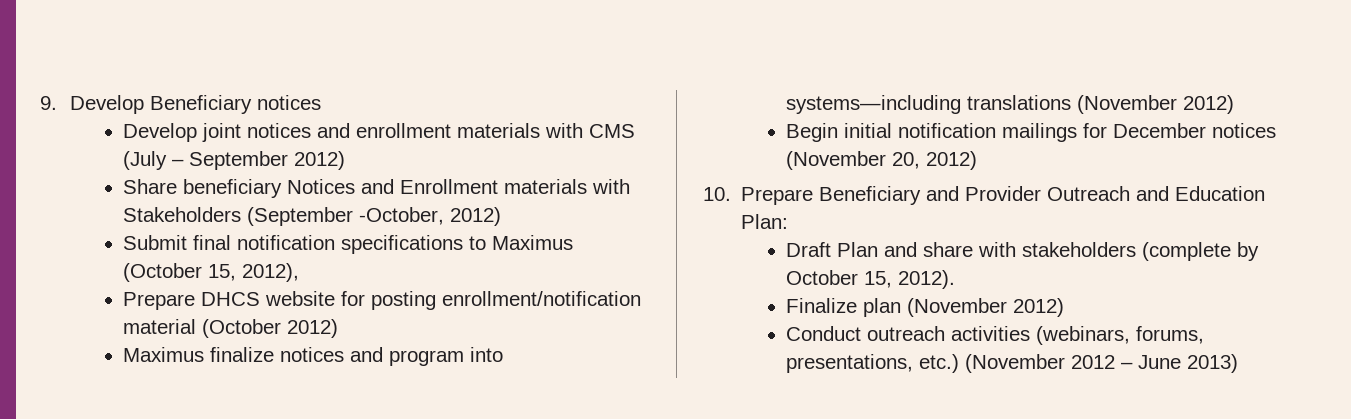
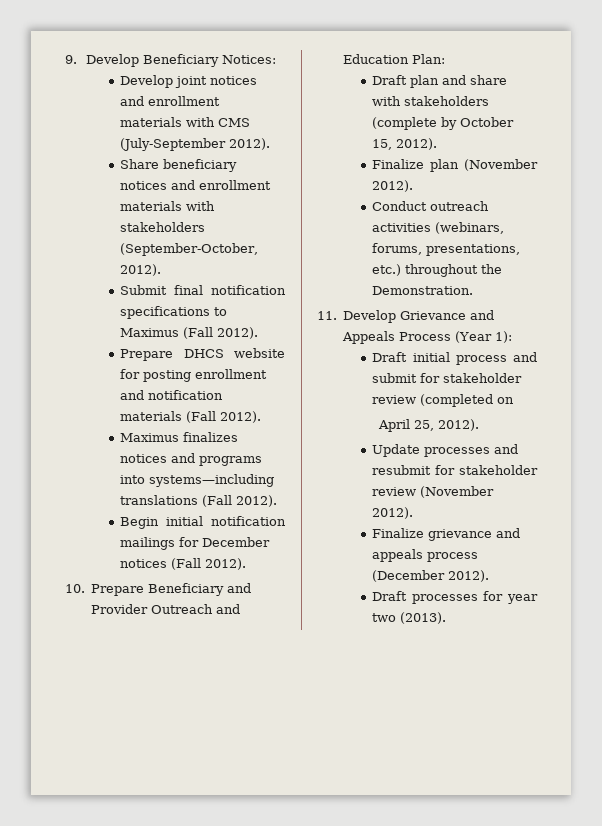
[257,95,322,110] notices -> [221,55,276,64] Notices:
[123,151,346,170] [123,179,631,198] [123,207,502,226] (July – September 2012) // Share beneficiary Notices and Enrollment materials with Stakeholders (September -October, 2012) -> [120,138,271,151] [120,159,238,172] [120,180,272,190] [120,201,216,211] [120,222,206,232] [120,243,259,256] [120,264,162,276] (July-September 2012). // Share beneficiary notices and enrollment materials with stakeholders (September-October, 2012).
[123,263,300,282] (October 15, 2012), -> [183,327,259,339] (Fall 2012).
[442,291,642,306] [123,319,339,338] [123,347,465,366] enrollment/notification material (October 2012) // Maximus finalize notices and program -> [195,369,268,379] [120,390,224,400] [120,411,262,423] [120,432,239,442] [120,453,263,466] enrollment and notification materials (Fall 2012). // Maximus finalizes notices and programs
[1077,95,1235,114] (November 2012) -> [202,495,278,507] (Fall 2012).
[786,151,978,170] (November 20, 2012) -> [171,558,247,570] (Fall 2012).
[837,242,879,257] Plan -> [410,75,440,88] plan
[1013,298,1065,317] 2012) -> [372,180,414,192] 2012).
[965,354,1239,373] (November 2012 – June 2013) -> [405,264,503,277] [372,286,474,295] [317,310,495,323] [342,331,513,344] [372,352,537,365] [372,373,523,383] [372,394,515,407] [378,419,480,432] [372,444,519,457] [372,465,538,475] [372,486,495,498] [372,507,414,519] [372,528,521,541] [372,549,479,562] [372,570,490,582] [372,591,538,604] [372,612,447,624] throughout the Demonstration. // 11. Develop Grievance and Appeals Process (Year 1): // Draft initial process and submit for stakeholder review (completed on // April 25, 2012). // Update processes and resubmit for stakeholder review (November 2012). // Finalize grievance and appeals process (December 2012). // Draft processes for year two (2013).

